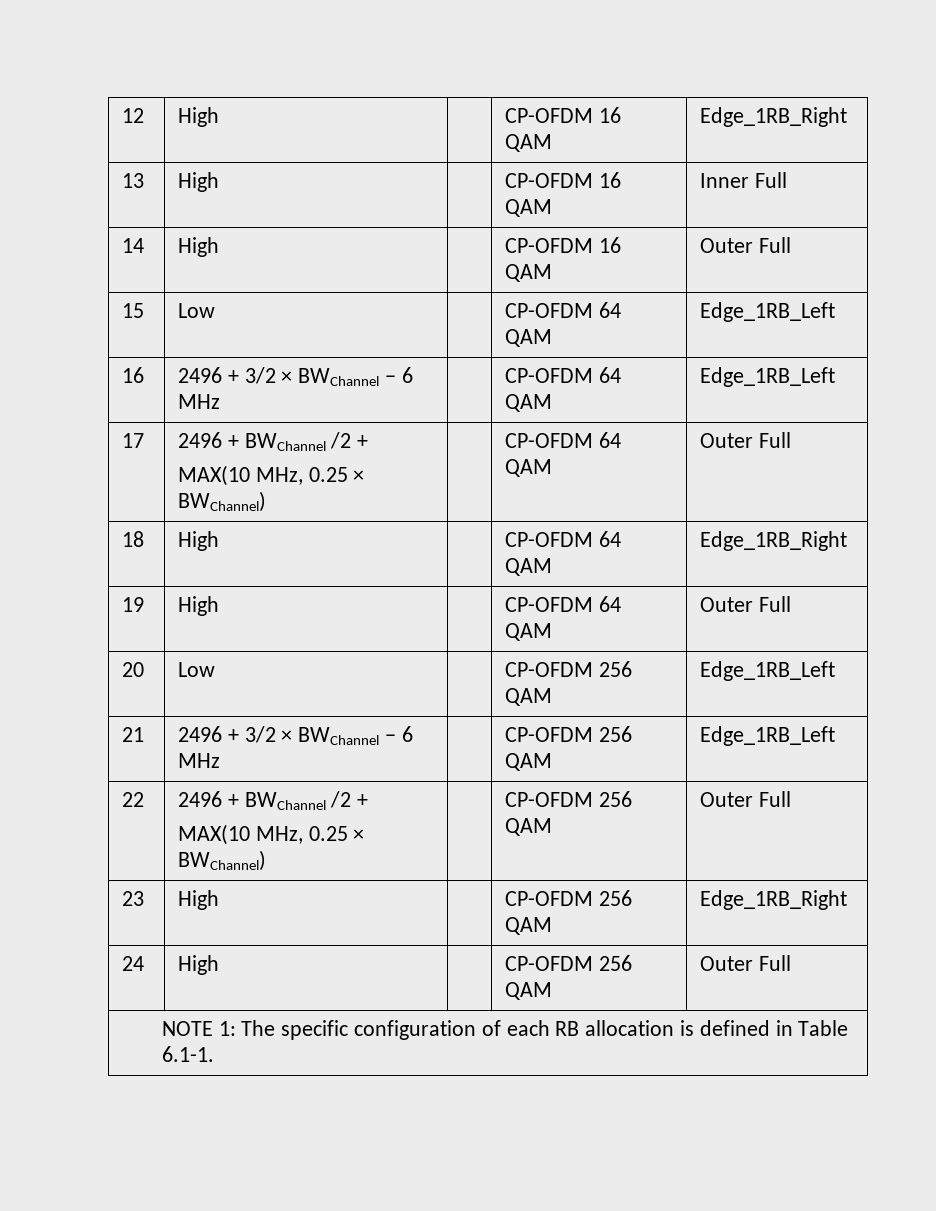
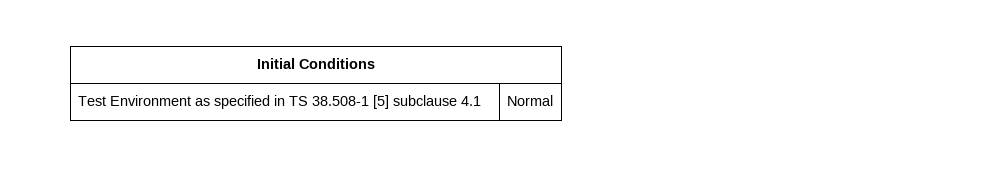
[122,108,145,123] [178,107,220,127] [505,107,621,123] [505,134,553,152] [700,107,848,127] [122,173,145,188] [178,172,220,192] [505,172,621,188] [505,199,553,217] [700,172,787,188] [122,238,145,253] [178,237,220,257] [505,237,621,253] [505,264,553,282] [700,237,791,253] [122,303,145,318] [178,303,216,318] [505,302,621,318] [505,329,553,347] [700,302,836,322] [122,367,145,383] [178,367,413,386] [178,394,221,409] [505,367,621,383] [505,394,553,412] [700,367,836,387] [122,433,145,448] [178,432,369,451] [178,465,365,486] [178,491,267,512] [505,432,621,448] [505,459,553,477] [700,432,791,448] [122,531,145,547] [178,531,220,551] [505,531,621,547] [505,558,553,576] [700,531,848,551] [122,597,145,612] [178,596,220,616] [505,596,621,612] [505,623,553,641] [700,596,791,612] [122,662,145,677] [178,662,216,677] [505,661,632,677] [505,688,553,706] [700,661,836,681] [122,727,145,742] [178,726,413,745] [178,753,221,768] [505,726,632,742] [505,753,553,771] [700,726,836,746] [122,792,145,807] [178,791,369,810] [178,824,365,845] [178,850,267,871] [505,791,632,807] [505,818,553,836] [700,791,791,807] [122,891,145,906] [178,890,220,910] [505,890,632,906] [505,917,553,935] [700,890,848,910] [122,956,145,971] [178,955,220,975] [505,955,632,971] [505,982,553,1000] [700,955,791,971] [161,1020,849,1040] [161,1046,214,1062] 12 | High | | CP-OFDM 16 QAM | Edge_1RB_Right // 13 | High | | CP-OFDM 16 QAM | Inner Full // 14 | High | | CP-OFDM 16 QAM | Outer Full // 15 | Low | | CP-OFDM 64 QAM | Edge_1RB_Left // 16 | 2496 + 3/2 × BWChannel − 6 MHz | | CP-OFDM 64 QAM | Edge_1RB_Left // 17 | 2496 + BWChannel /2 + // MAX(10 MHz, 0.25 × BWChannel) | | CP-OFDM 64 QAM | Outer Full // 18 | High | | CP-OFDM 64 QAM | Edge_1RB_Right // 19 | High | | CP-OFDM 64 QAM | Outer Full // 20 | Low | | CP-OFDM 256 QAM | Edge_1RB_Left // 21 | 2496 + 3/2 × BWChannel − 6 MHz | | CP-OFDM 256 QAM | Edge_1RB_Left // 22 | 2496 + BWChannel /2 + // MAX(10 MHz, 0.25 × BWChannel) | | CP-OFDM 256 QAM | Outer Full // 23 | High | | CP-OFDM 256 QAM | Edge_1RB_Right // 24 | High | | CP-OFDM 256 QAM | Outer Full // NOTE 1: The specific configuration of each RB allocation is defined in Table 6.1-1. -> [257,58,375,69] [77,95,481,109] [506,95,553,106] Initial Conditions // Test Environment as specified in TS 38.508-1 [5] subclause 4.1 | Normal

